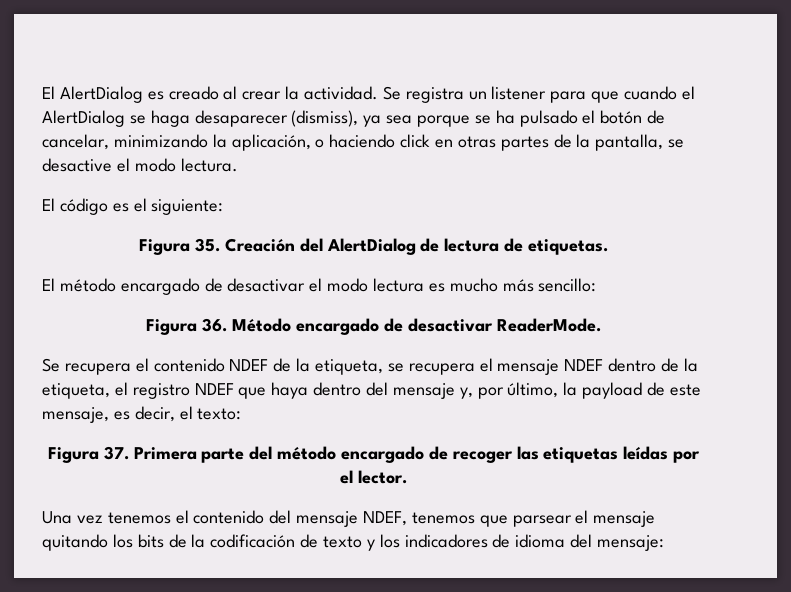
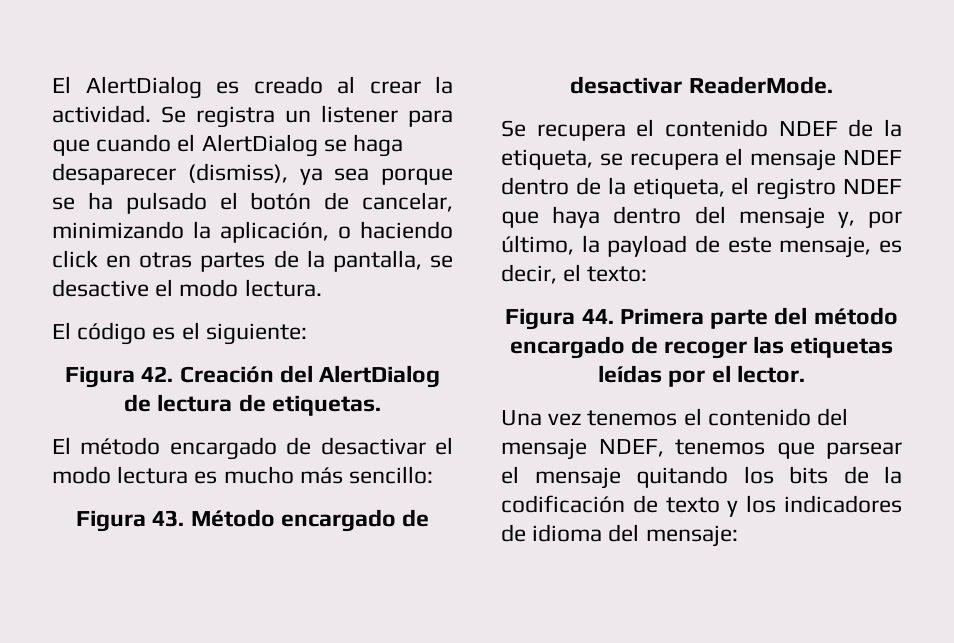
[194,238,220,252] 35. -> [141,366,174,382] 42.
[202,318,228,332] 36. -> [152,510,185,527] 43.
[103,446,129,460] 37. -> [581,309,614,324] 44.

